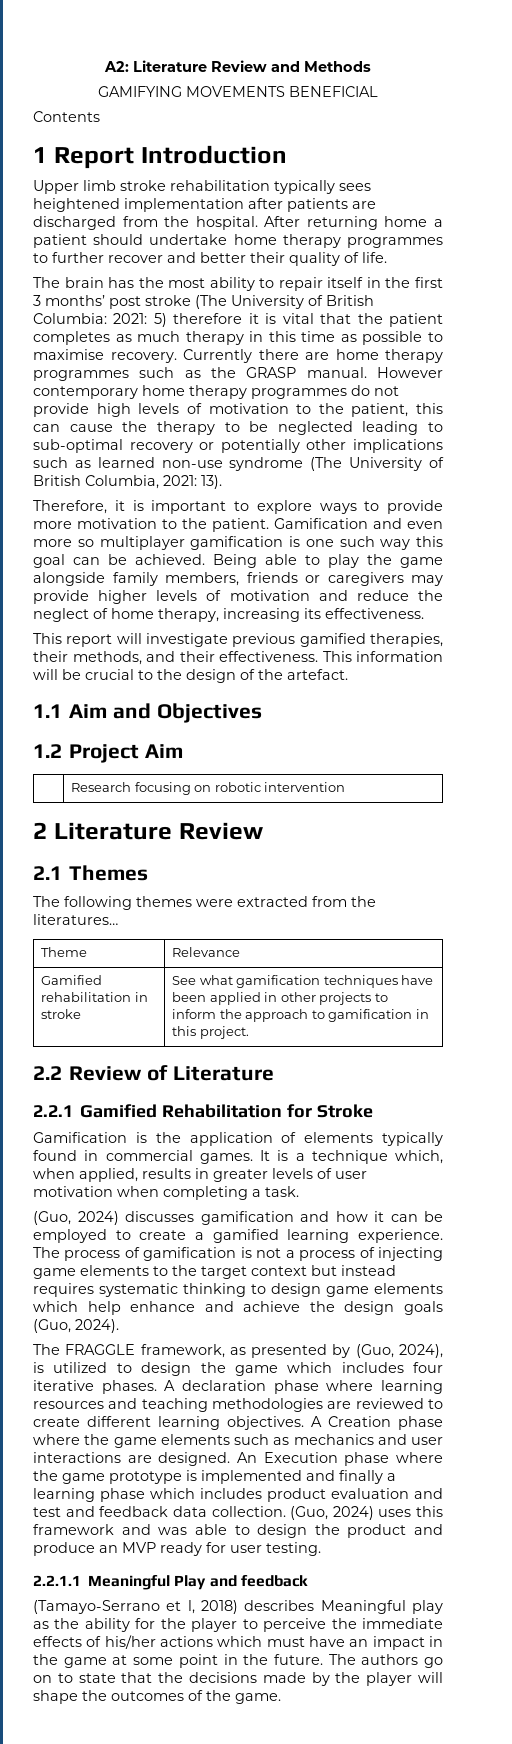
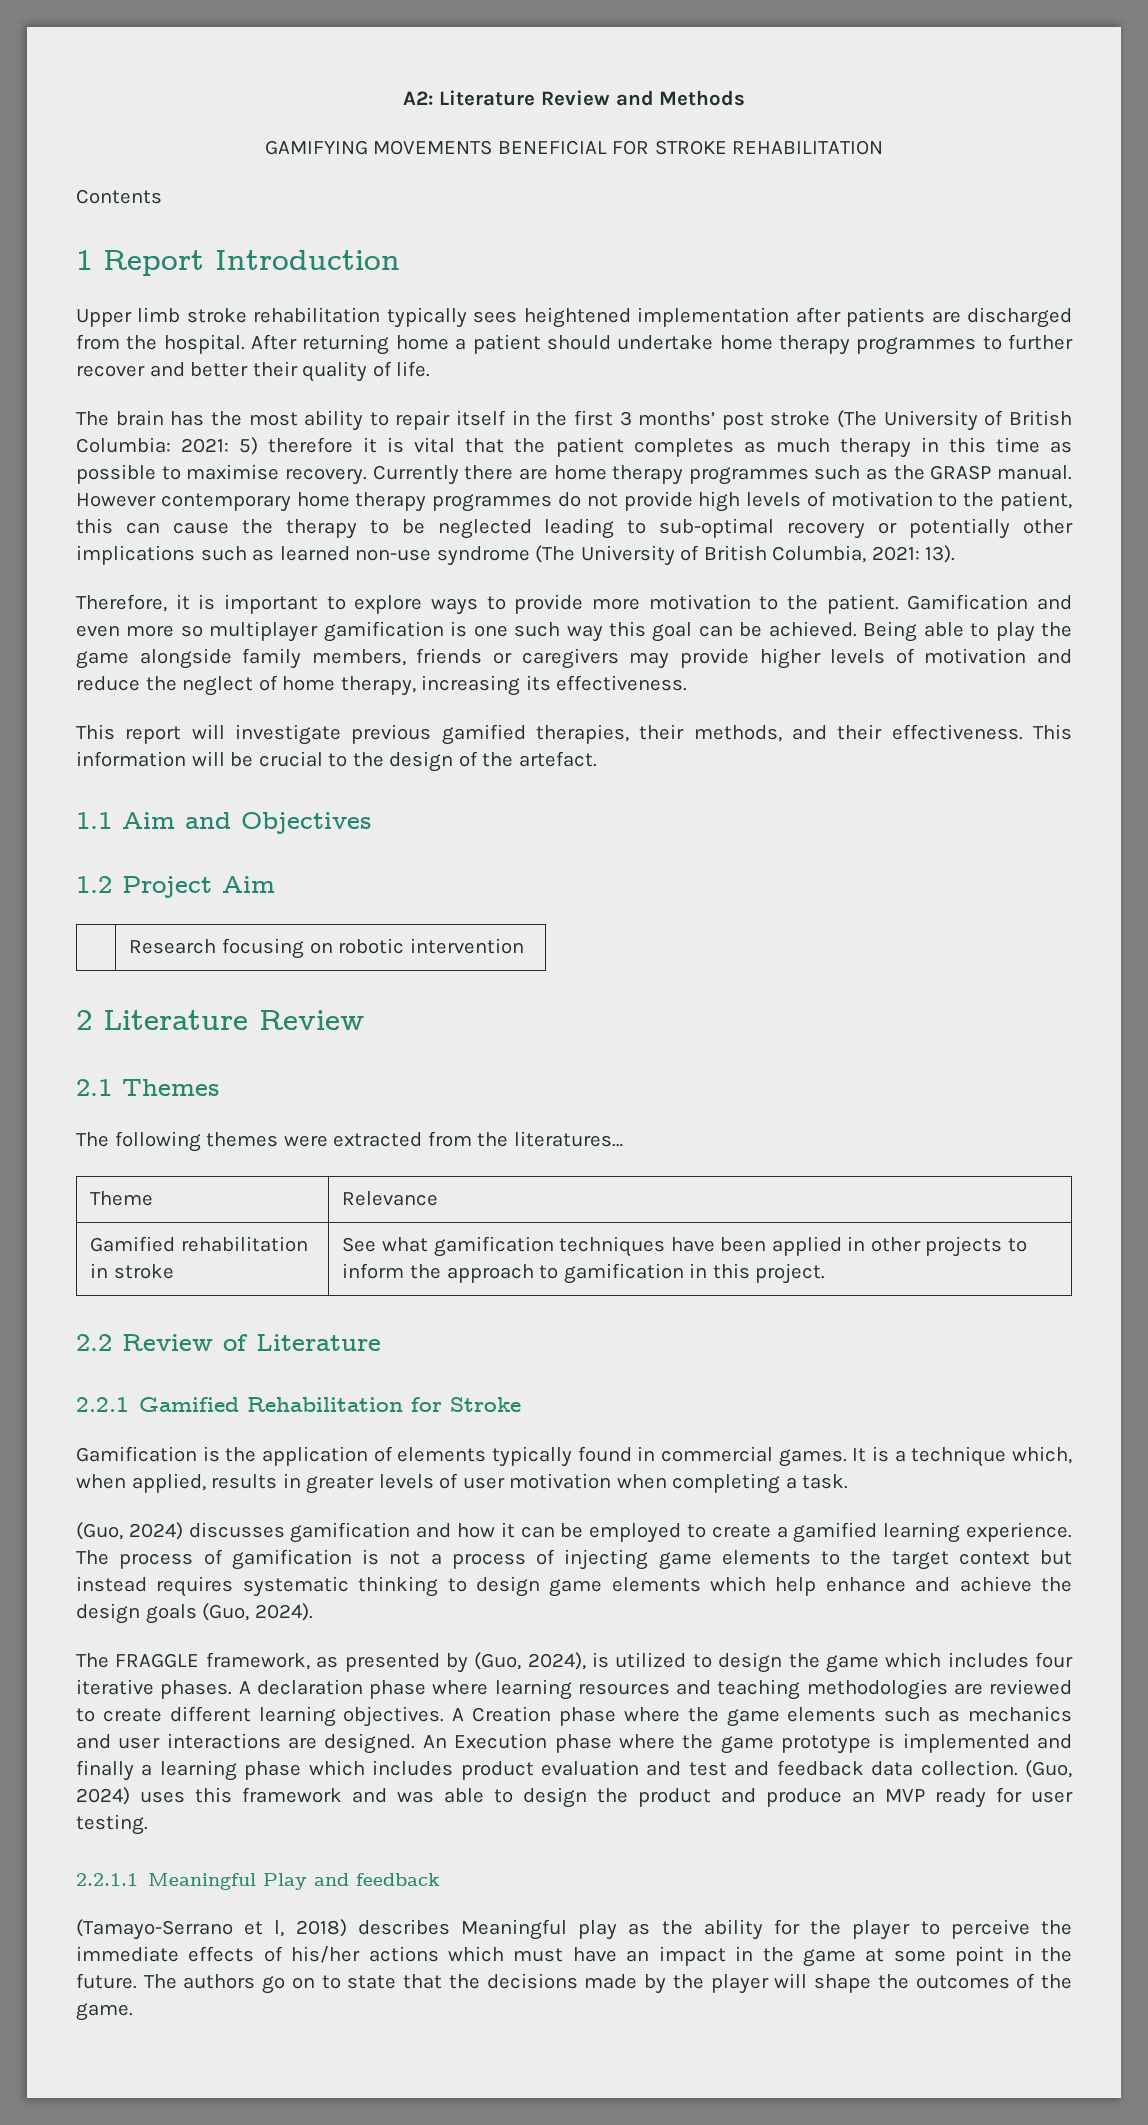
(378, 91) none -> [612,140,884,155] FOR STROKE REHABILITATION

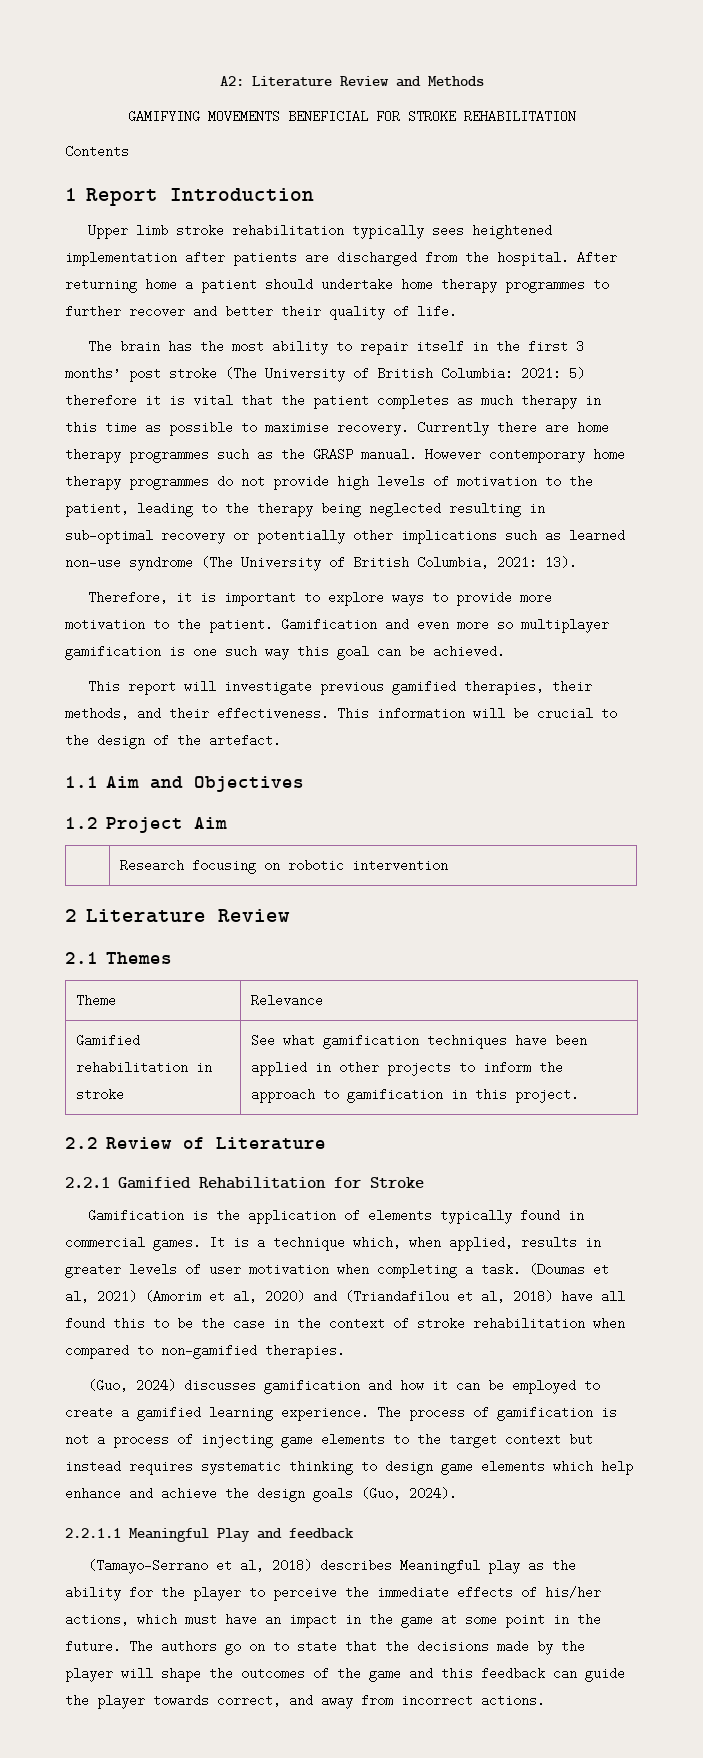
[76,518,647,539] this can cause the therapy to be neglected leading to -> [137,502,545,517] leading to the therapy being neglected resulting in
[863,621,1073,642] [76,648,1073,669] [76,675,688,696] Being able to play the game alongside family members, friends or caregivers may provide higher levels of motivation and reduce the neglect of home therapy, increasing its effectiveness. -> (505, 651) none
[76,1131,623,1152] // The following themes were extracted from the literatures… -> (172, 958) none
(849, 1481) none -> [529,1263,609,1276] [65,1290,625,1303] [65,1317,625,1330] [65,1344,345,1359] (Doumas et al, 2021) (Amorim et al, 2020) and (Triandafilou et al, 2018) have all found this to be the case in the context of stroke rehabilitation when compared to non-gamified therapies.
[76,1652,1073,1673] [76,1679,1072,1700] [76,1706,1072,1727] [76,1733,1073,1754] [76,1760,1072,1781] [76,1787,1073,1808] [76,1814,148,1835] // The FRAGGLE framework, as presented by (Guo, 2024), is utilized to design the game which includes four iterative phases. A declaration phase where learning resources and teaching methodologies are reviewed to create different learning objectives. A Creation phase where the game elements such as mechanics and user interactions are designed. An Execution phase where the game prototype is implemented and finally a learning phase which includes product evaluation and test and feedback data collection. (Guo, 2024) uses this framework and was able to design the product and produce an MVP ready for user testing. -> (457, 1493) none
[274,1920,285,1937] l, -> [239,1559,264,1572] al,
[368,1946,439,1962] actions -> [65,1613,129,1626] actions,
[76,2003,133,2021] game. -> [369,1667,625,1682] [65,1694,545,1709] game and this feedback can guide the player towards correct, and away from incorrect actions.

